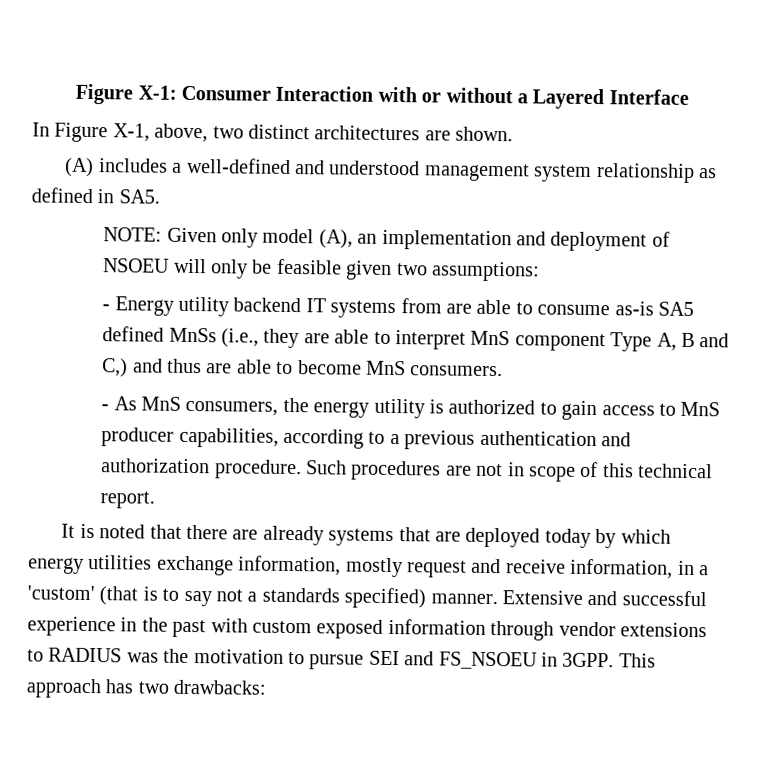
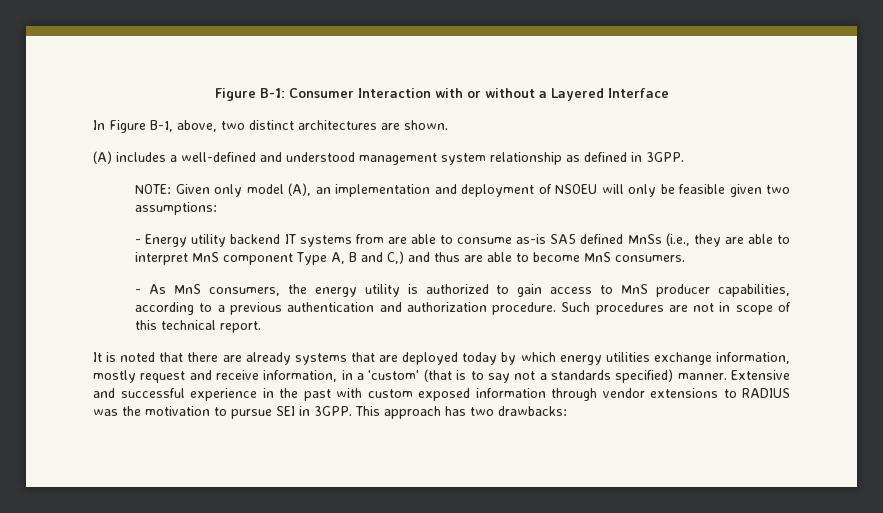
[75,83,177,105] Figure X-1: -> [214,88,285,101] Figure B-1:
[112,123,150,142] X-1, -> [150,120,173,132] B-1,
[118,189,160,204] SA5. -> [646,152,684,162] 3GPP.
[404,651,538,670] and FS_NSOEU -> (295, 411) none

